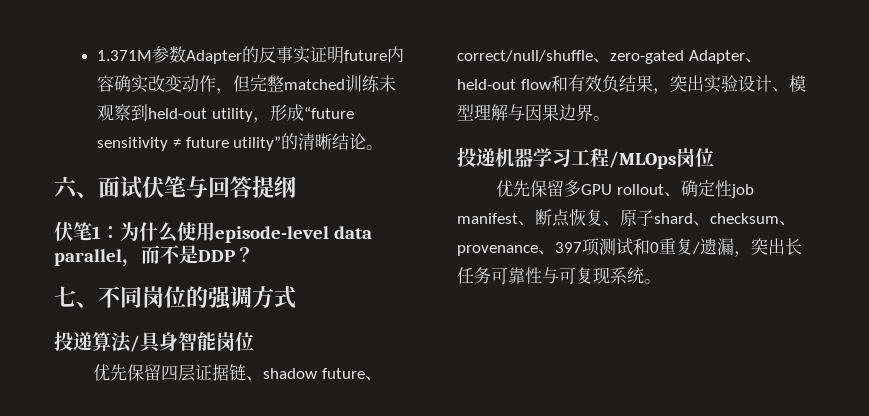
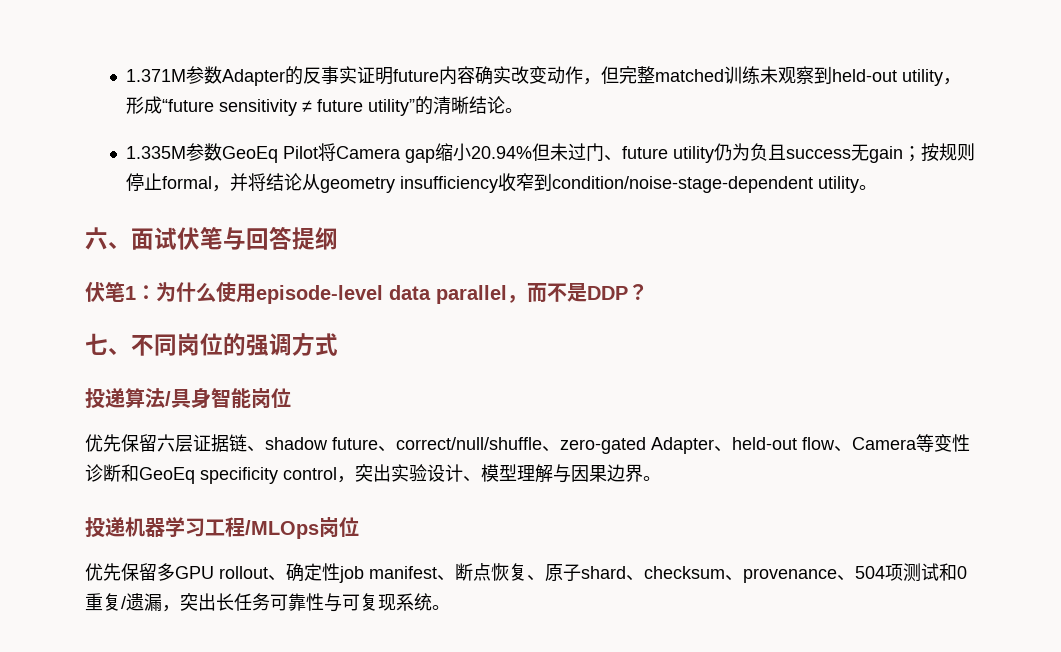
(384, 147) none -> [125,143,975,163] [125,173,877,193] // 1.335M参数GeoEq Pilot将Camera gap缩小20.94%但未过门、future utility仍为负且success无gain；按规则停止formal，并将结论从geometry insufficiency收窄到condition/noise-stage-dependent utility。
[160,365,178,381] 四 -> [157,434,175,452] 六
[550,75,653,93] 和有效负结果 -> [834,434,970,452] [85,464,337,484] 、Camera等变性诊断和GeoEq specificity control
[555,242,582,253] 397 -> [855,566,885,579] 504

